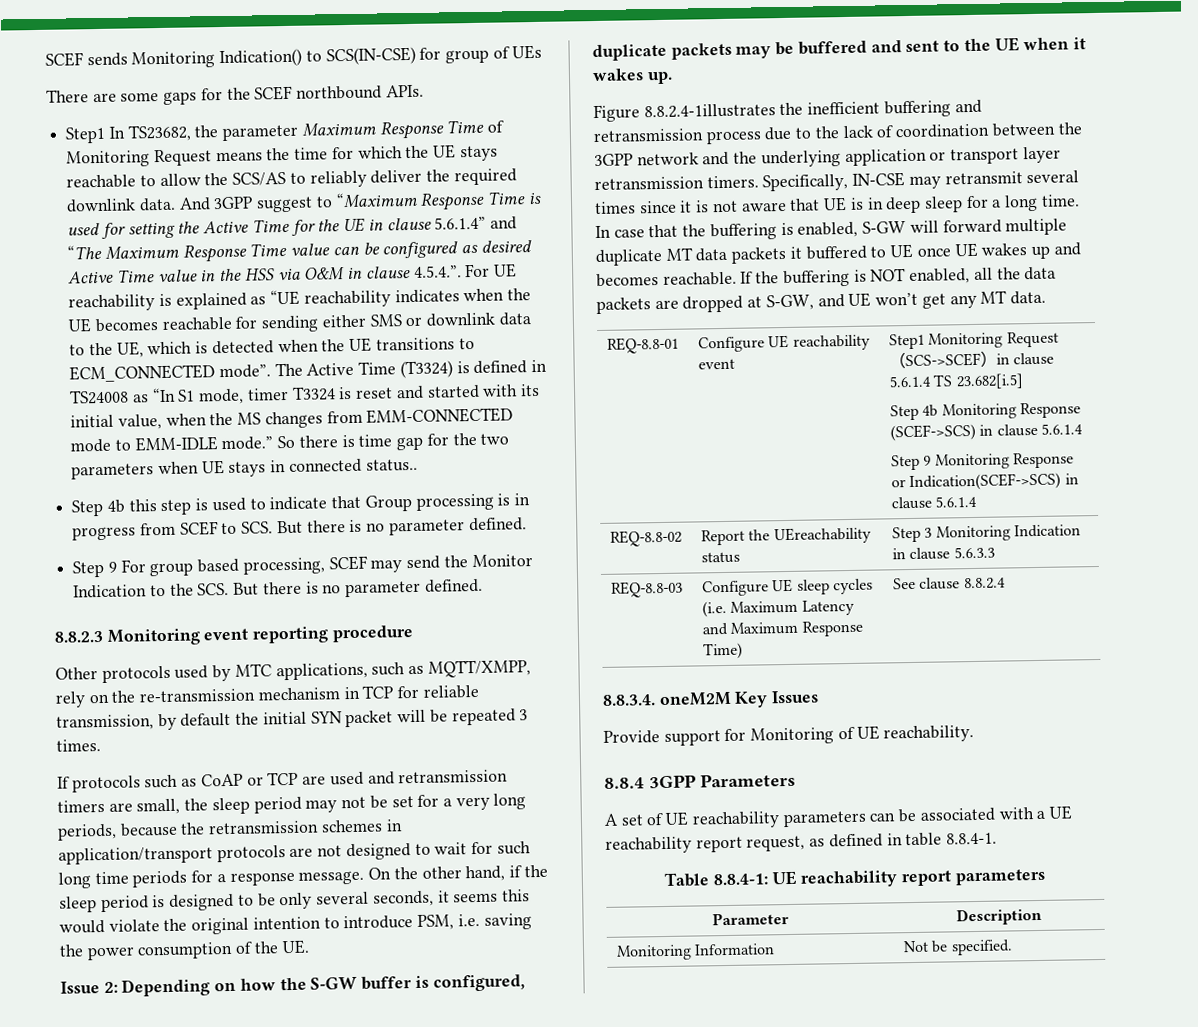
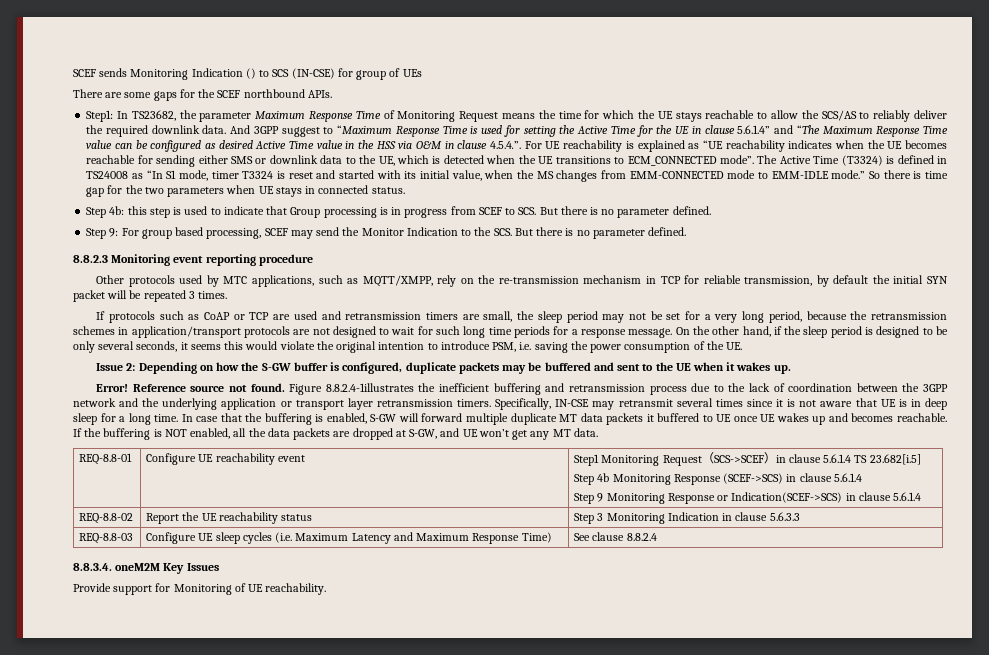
[219,46,416,68] Indication() to SCS(IN-CSE) -> [191,68,335,79] Indication () to SCS (IN-CSE)
[65,126,106,144] Step1 -> [86,110,114,122] Step1:
[365,458,418,472] [71,499,125,517] status.. // Step 4b -> [371,187,405,194] [86,206,125,218] status. // Step 4b:
[107,561,117,573] 9 -> [109,228,119,237] 9:
[57,823,117,841] periods, -> [768,311,802,323] period,
(673, 78) none -> [96,383,285,392] Error! Reference source not found.
[773,526,872,545] UEreachability -> [201,512,278,524] UE reachability
[604,772,796,789] [604,805,1072,829] [605,832,998,854] [664,868,1046,888] [712,912,789,926] [956,907,1042,926] [615,943,776,961] [902,939,1013,956] // 8.8.4 3GPP Parameters // A set of UE reachability parameters can be associated with a UE reachability report request, as defined in table 8.8.4-1. // Table 8.8.4-1: UE reachability report parameters // Parameter | Description // Monitoring Information | Not be specified. -> (327, 589) none

